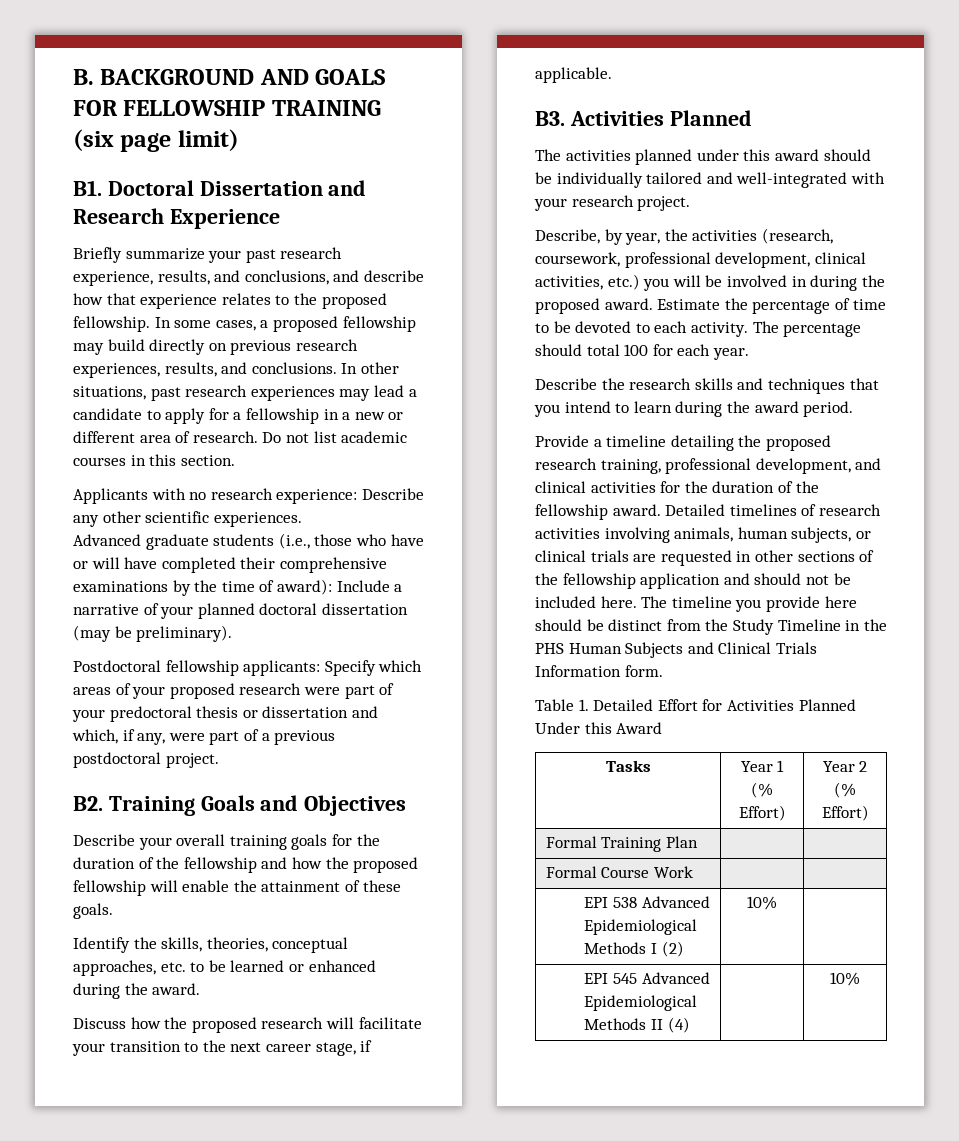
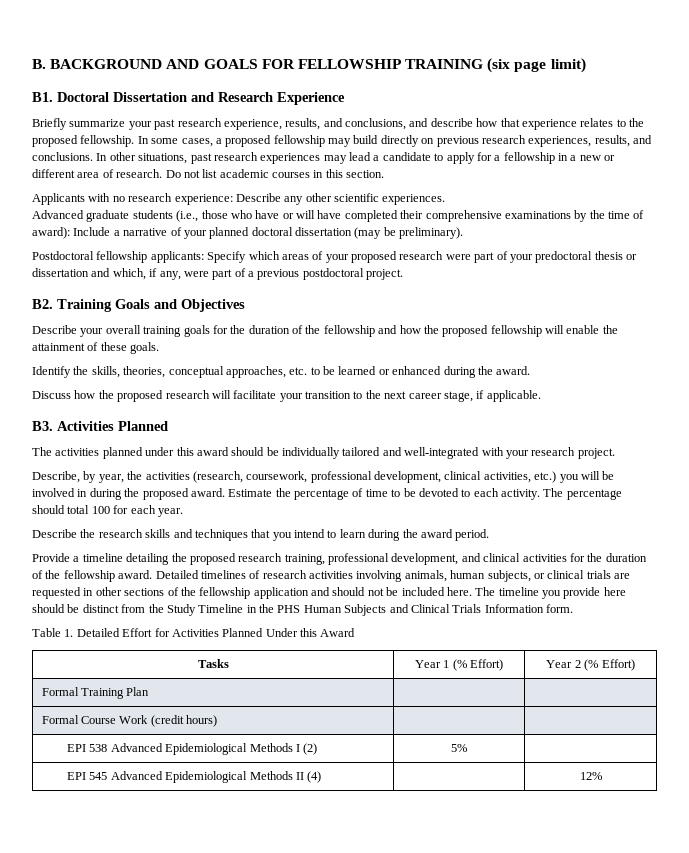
(693, 872) none -> [150,715,218,727] (credit hours)
[747,896,777,910] 10% -> [451,744,467,752] 5%
[830,972,860,986] 10% -> [579,772,602,780] 12%

